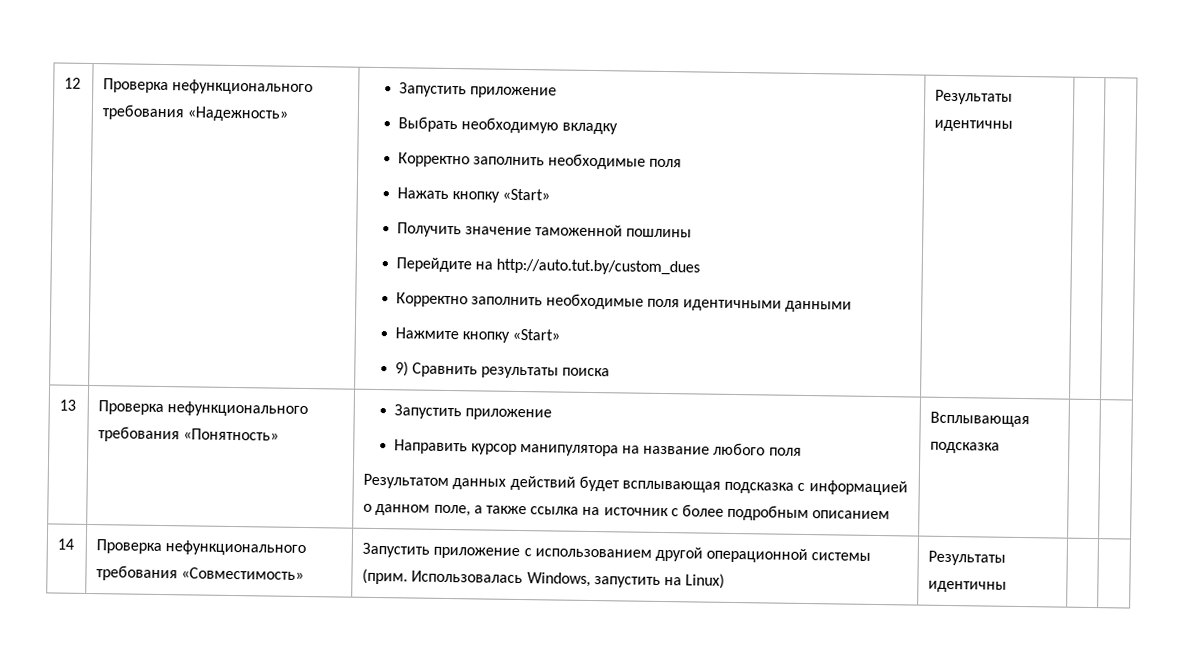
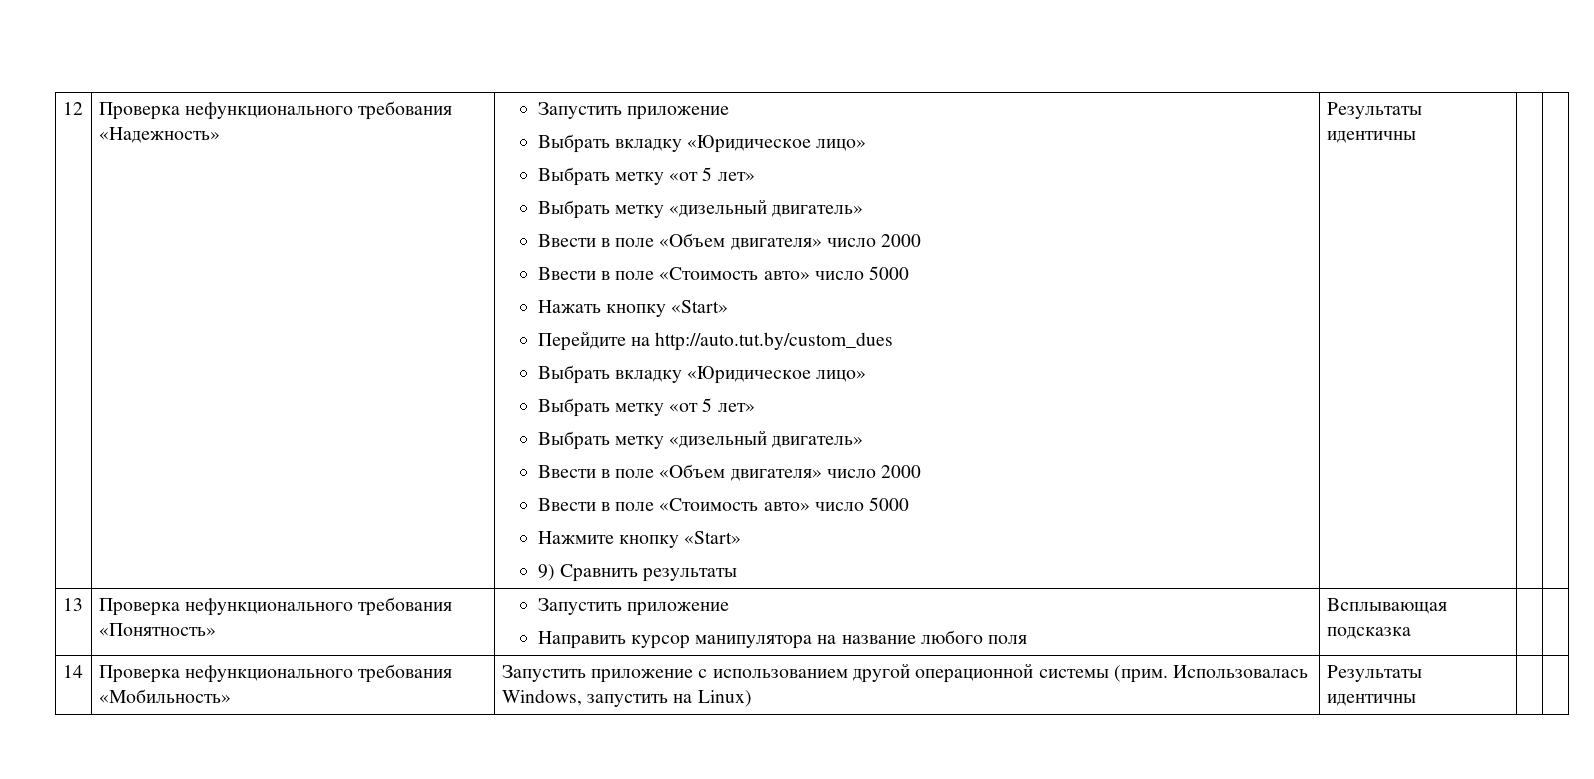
[460,117,618,135] [397,152,683,170] необходимую вкладку // Корректно заполнить необходимые поля -> [614,135,867,153] [537,167,755,186] [537,199,864,219] [537,233,922,250] [537,266,910,280] вкладку «Юридическое лицо» // Выбрать метку «от 5 лет» // Выбрать метку «дизельный двигатель» // Ввести в поле «Объем двигателя» число 2000 // Ввести в поле «Стоимость авто» число 5000
[396,222,693,238] // Получить значение таможенной пошлины -> (729, 306) none
[395,292,853,313] Корректно заполнить необходимые поля идентичными данными -> [537,365,867,384] [537,398,755,417] [537,430,864,450] [537,464,922,481] [537,497,910,511] Выбрать вкладку «Юридическое лицо» // Выбрать метку «от 5 лет» // Выбрать метку «дизельный двигатель» // Ввести в поле «Объем двигателя» число 2000 // Ввести в поле «Стоимость авто» число 5000
[562,367,611,377] поиска -> (738, 575) none
[363,473,908,496] [363,503,891,522] // Результатом данных действий будет всплывающая подсказка с информацией о данном поле, а также ссылка на источник с более подробным описанием -> (1028, 639) none
[181,567,305,581] «Совместимость» -> [98,689,231,703] «Мобильность»

